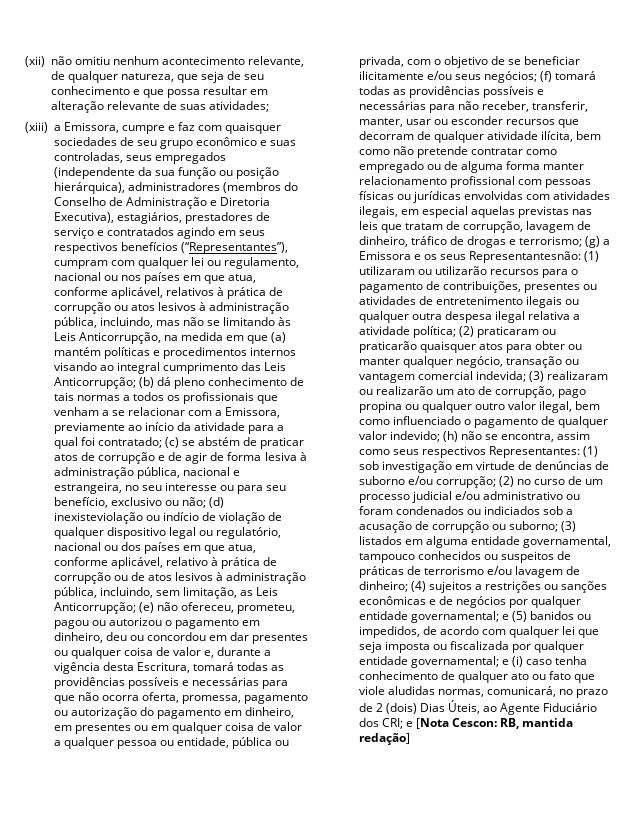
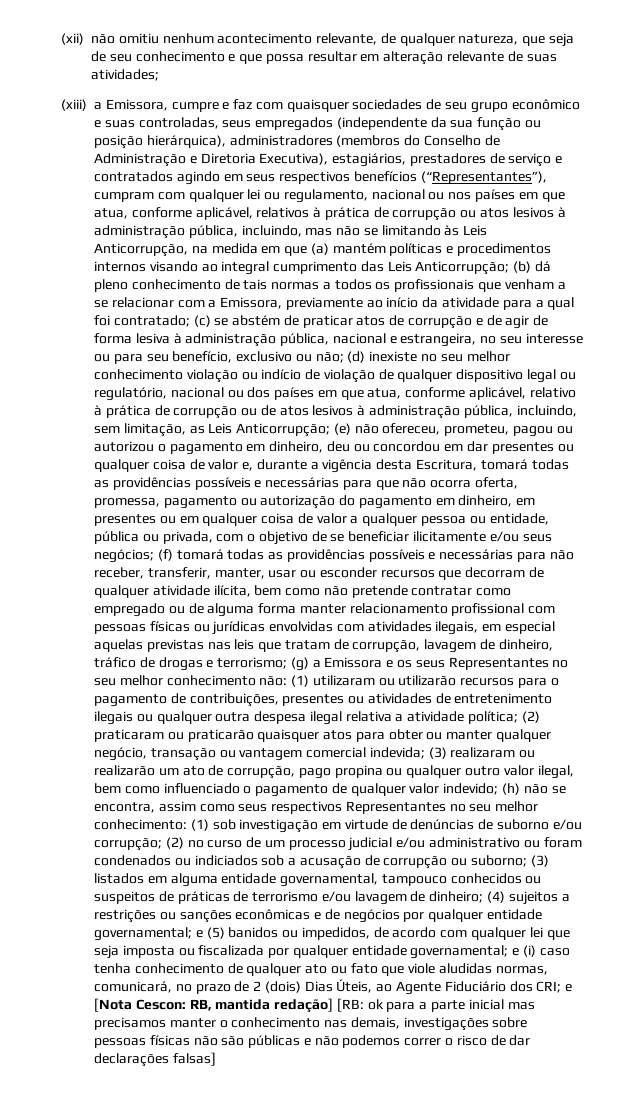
[53,512,143,524] inexisteviolação -> [369,351,510,362] [94,369,238,383] inexiste no seu melhor conhecimento violação
[469,251,582,263] Representantesnão: -> [448,657,569,670] [94,675,288,686] Representantes no seu melhor conhecimento não:
[489,446,581,458] Representantes: -> [345,801,539,814] [94,819,187,830] Representantes no seu melhor conhecimento:
(410, 739) none -> [336,998,535,1012] [94,1017,528,1031] [94,1035,531,1048] [94,1052,216,1067] [RB: ok para a parte inicial mas precisamos manter o conhecimento nas demais, investigações sobre pessoas físicas não são públicas e não podemos correr o risco de dar declarações falsas]

